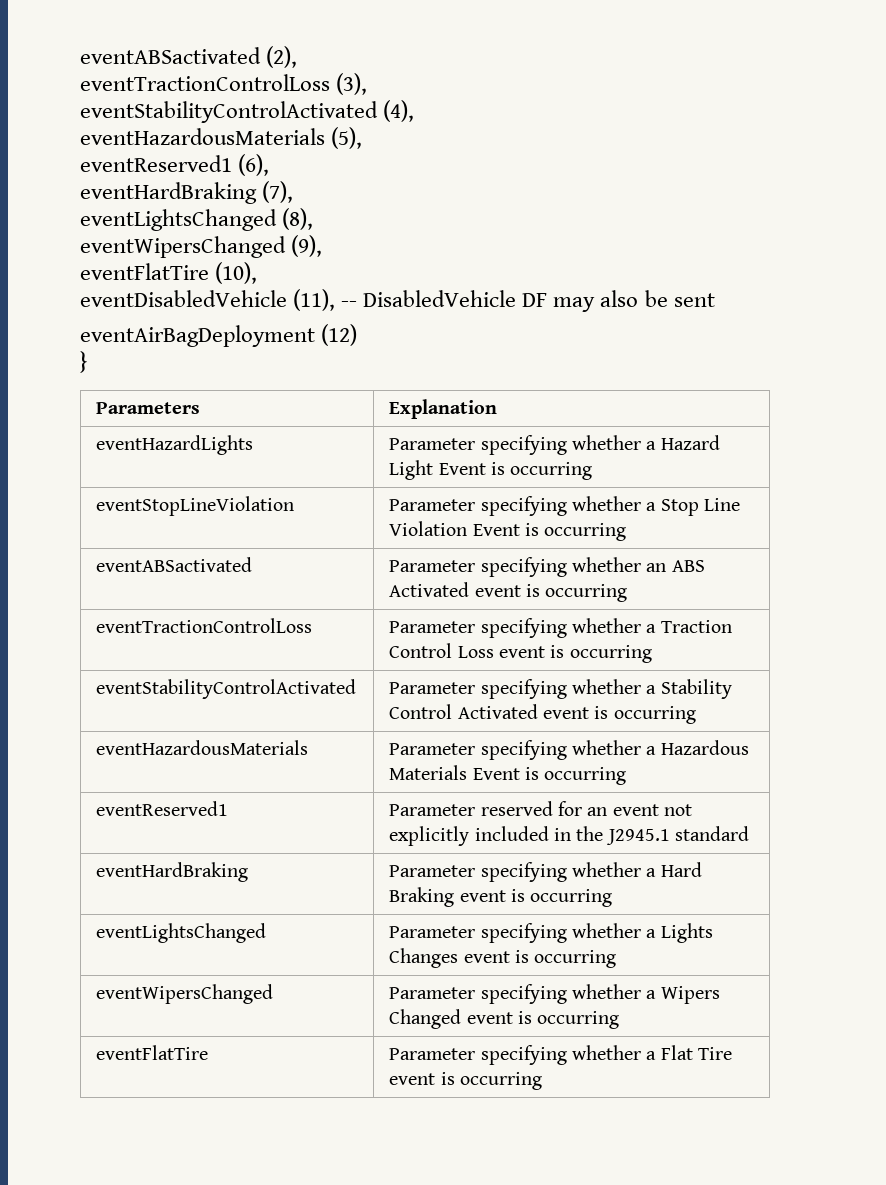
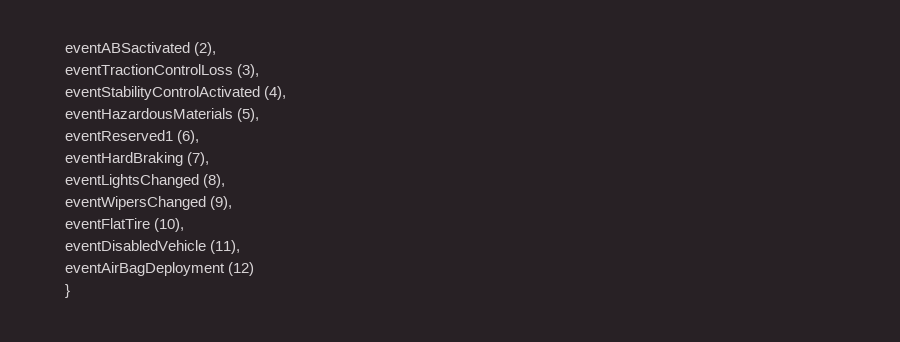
[341,290,715,312] [80,324,358,347] [80,351,88,373] [96,402,201,414] [389,399,498,419] [96,435,254,455] [389,435,720,455] [389,460,593,480] [96,496,295,516] [389,496,741,516] [389,521,627,541] [96,557,253,572] [389,557,705,577] [389,582,628,602] [96,618,313,633] [389,618,732,638] [389,643,652,663] [96,679,357,699] [389,679,732,699] [389,704,696,724] [96,740,309,755] [389,740,749,760] [389,765,627,785] [96,801,229,816] [389,801,693,816] [389,826,750,846] [96,862,249,882] [389,862,702,882] [389,887,613,907] [96,923,267,943] [389,923,713,943] [389,948,617,968] [96,984,274,1004] [389,984,720,1004] [389,1009,620,1029] [96,1045,209,1060] [389,1045,733,1065] [389,1072,542,1090] -- DisabledVehicle DF may also be sent // eventAirBagDeployment (12) // } // Parameters | Explanation // eventHazardLights | Parameter specifying whether a Hazard Light Event is occurring // eventStopLineViolation | Parameter specifying whether a Stop Line Violation Event is occurring // eventABSactivated | Parameter specifying whether an ABS Activated event is occurring // eventTractionControlLoss | Parameter specifying whether a Traction Control Loss event is occurring // eventStabilityControlActivated | Parameter specifying whether a Stability Control Activated event is occurring // eventHazardousMaterials | Parameter specifying whether a Hazardous Materials Event is occurring // eventReserved1 | Parameter reserved for an event not explicitly included in the J2945.1 standard // eventHardBraking | Parameter specifying whether a Hard Braking event is occurring // eventLightsChanged | Parameter specifying whether a Lights Changes event is occurring // eventWipersChanged | Parameter specifying whether a Wipers Changed event is occurring // eventFlatTire | Parameter specifying whether a Flat Tire event is occurring -> [65,262,255,276] [65,284,70,298] // eventAirBagDeployment (12) // }

